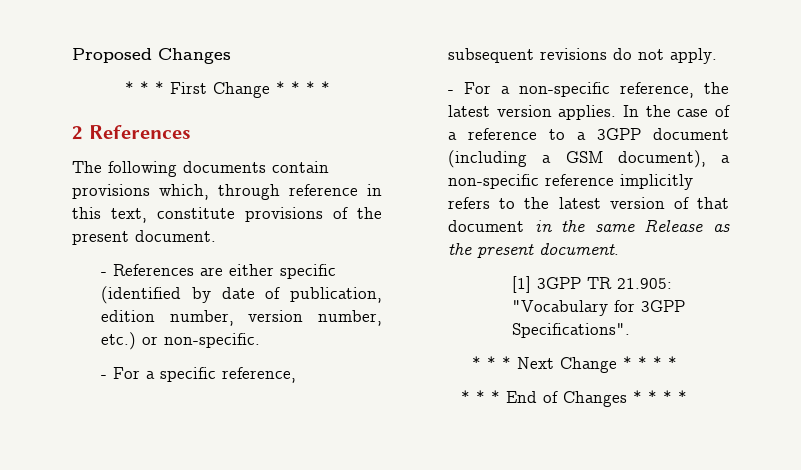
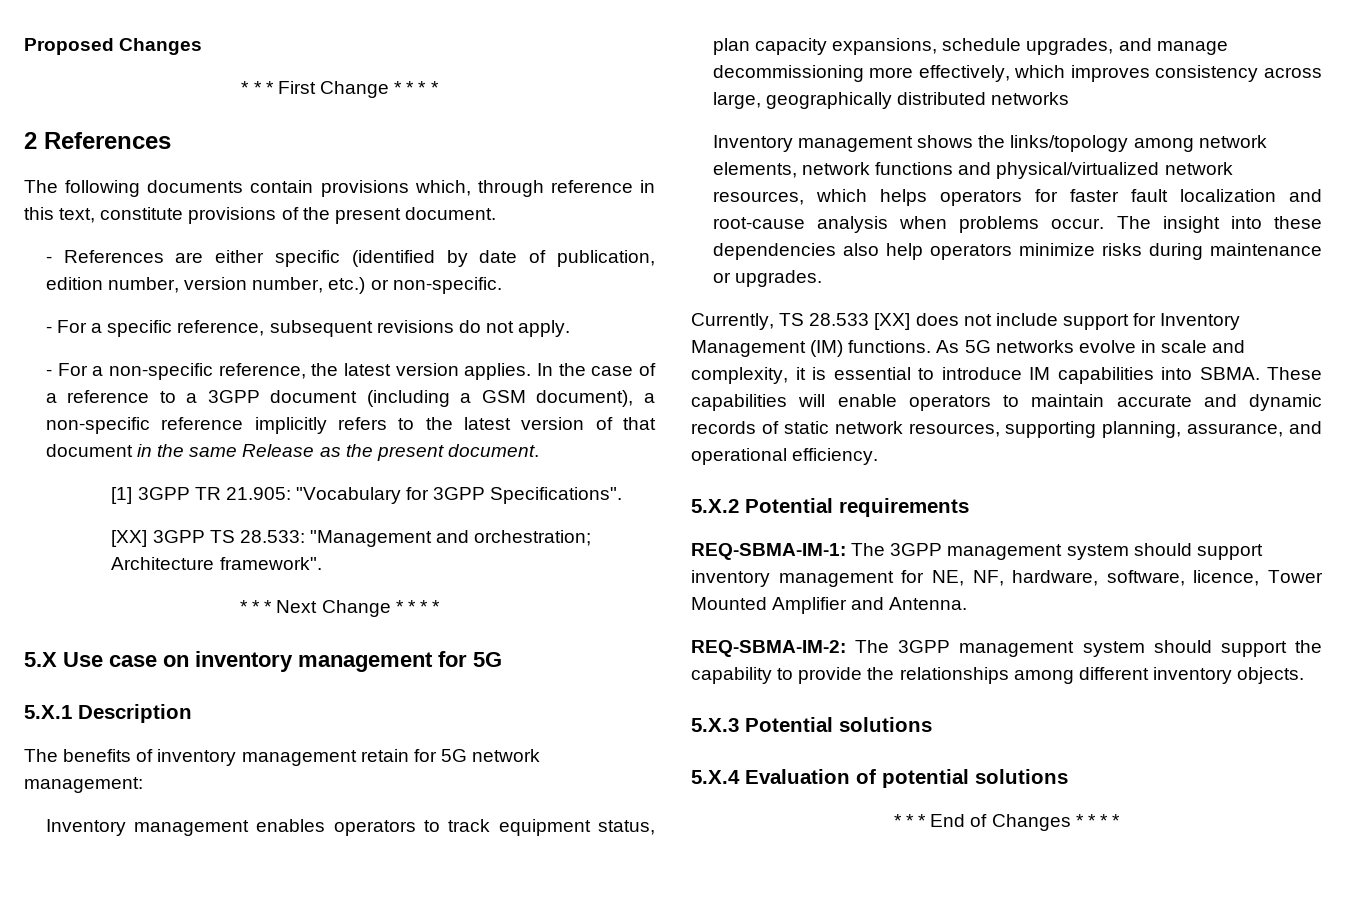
(630, 330) none -> [111,530,592,547] [111,557,322,570] // [XX] 3GPP TS 28.533: "Management and orchestration; Architecture framework".
(677, 362) none -> [24,651,502,672] [24,704,192,723] [24,749,541,766] [24,777,143,793] [45,819,656,836] [712,38,1228,55] [712,65,1322,82] [712,92,1070,109] [712,135,1267,152] [712,162,1233,179] [712,189,1322,206] [712,216,1322,233] [712,243,1322,260] [712,270,822,287] [691,313,1241,330] [691,340,1246,357] [691,367,1322,384] [691,394,1322,411] [691,421,1322,438] [691,448,879,465] [691,498,969,517] [691,543,1263,560] [691,570,1323,587] [691,597,968,614] [691,640,1322,657] [691,667,1305,684] [691,717,932,732] [691,769,1068,788] // 5.X Use case on inventory management for 5G // 5.X.1 Description // The benefits of inventory management retain for 5G network management: // Inventory management enables operators to track equipment status, plan capacity expansions, schedule upgrades, and manage decommissioning more effectively, which improves consistency across large, geographically distributed networks // Inventory management shows the links/topology among network elements, network functions and physical/virtualized network resources, which helps operators for faster fault localization and root-cause analysis when problems occur. The insight into these dependencies also help operators minimize risks during maintenance or upgrades. // Currently, TS 28.533 [XX] does not include support for Inventory Management (IM) functions. As 5G networks evolve in scale and complexity, it is essential to introduce IM capabilities into SBMA. These capabilities will enable operators to maintain accurate and dynamic records of static network resources, supporting planning, assurance, and operational efficiency. // 5.X.2 Potential requirements // REQ-SBMA-IM-1: The 3GPP management system should support inventory management for NE, NF, hardware, software, licence, Tower Mounted Amplifier and Antenna. // REQ-SBMA-IM-2: The 3GPP management system should support the capability to provide the relationships among different inventory objects. // 5.X.3 Potential solutions // 5.X.4 Evaluation of potential solutions

